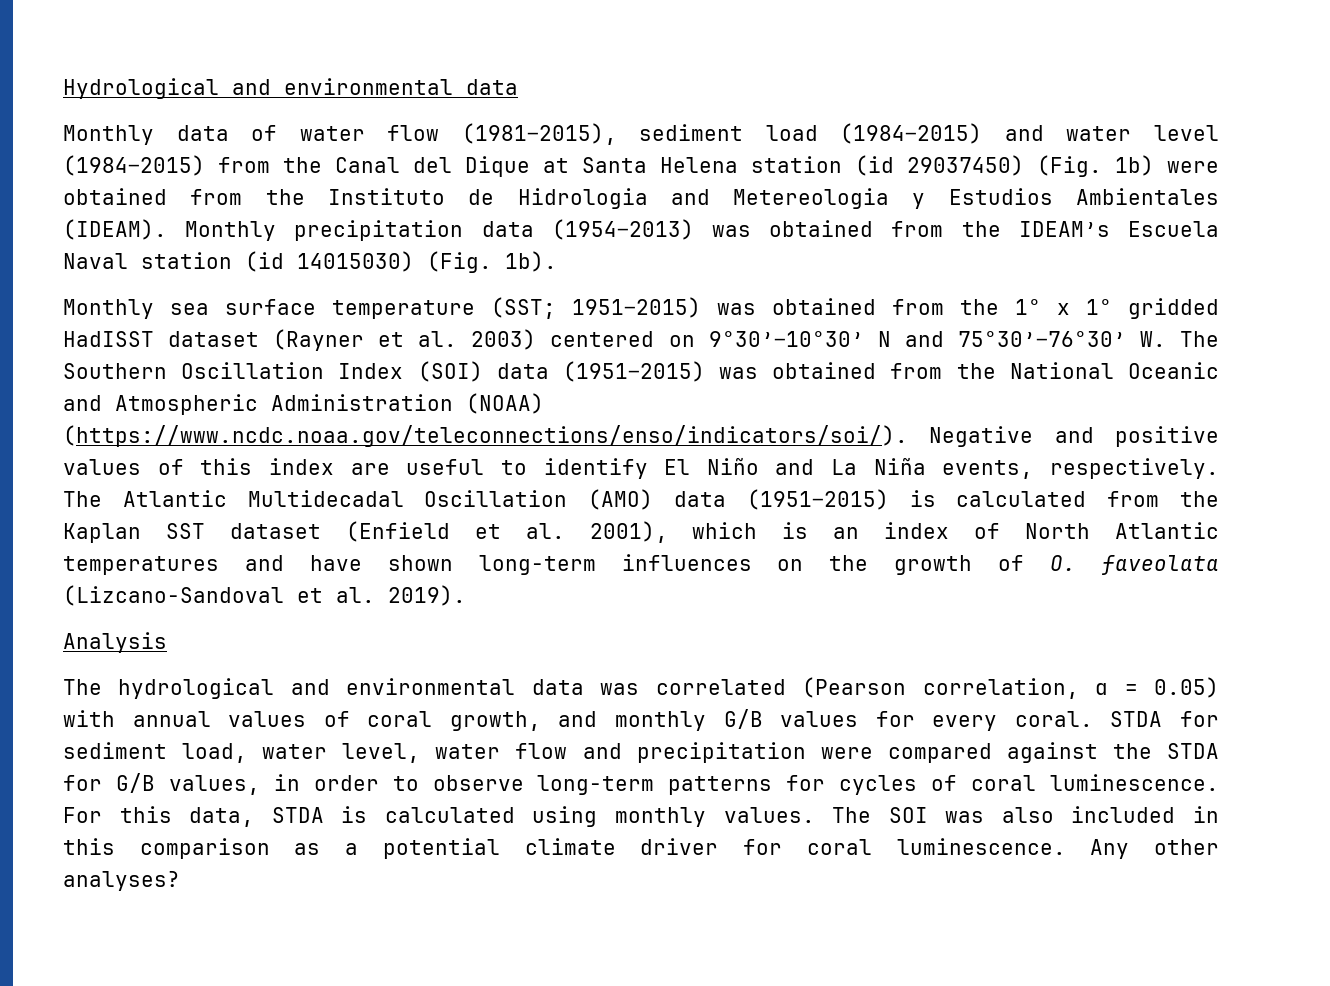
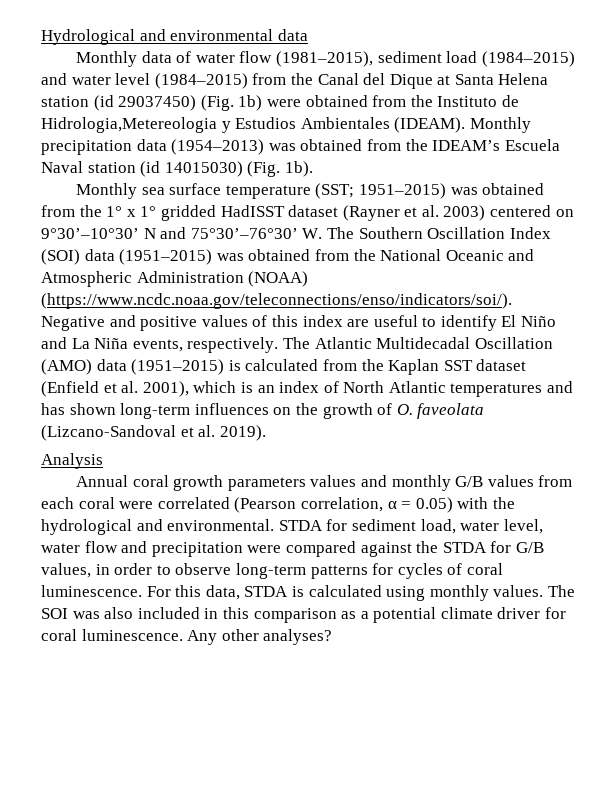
[517,188,890,209] Hidrologia and Metereologia -> [41,117,217,133] Hidrologia,Metereologia
[309,555,362,571] have -> [41,403,65,415] has
[63,678,640,699] The hydrological and environmental data was -> [76,475,573,491] [41,497,154,509] Annual coral growth parameters values and monthly G/B values from each coral were
[132,709,1093,731] annual values of coral growth, and monthly G/B values for every coral. -> [492,497,515,509] [41,519,275,535] the hydrological and environmental.

